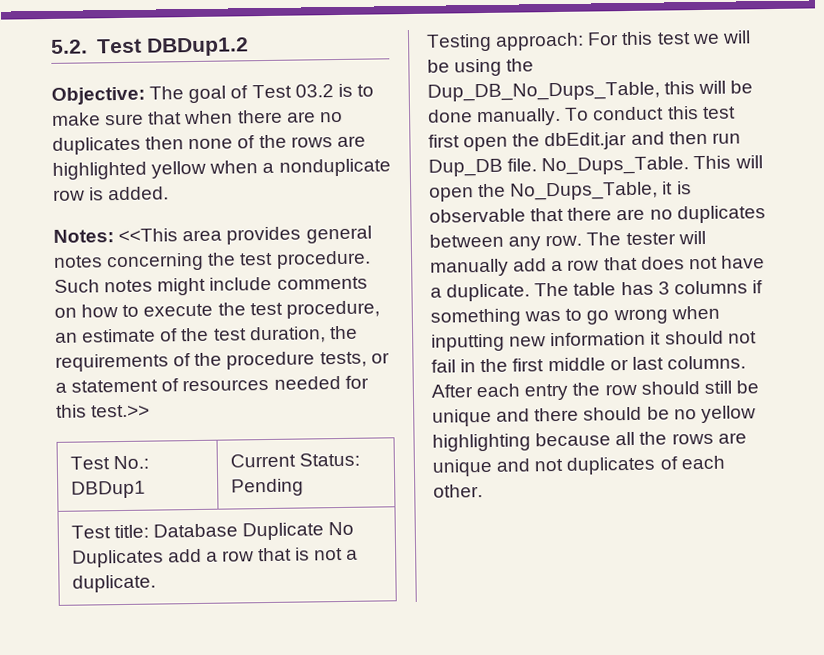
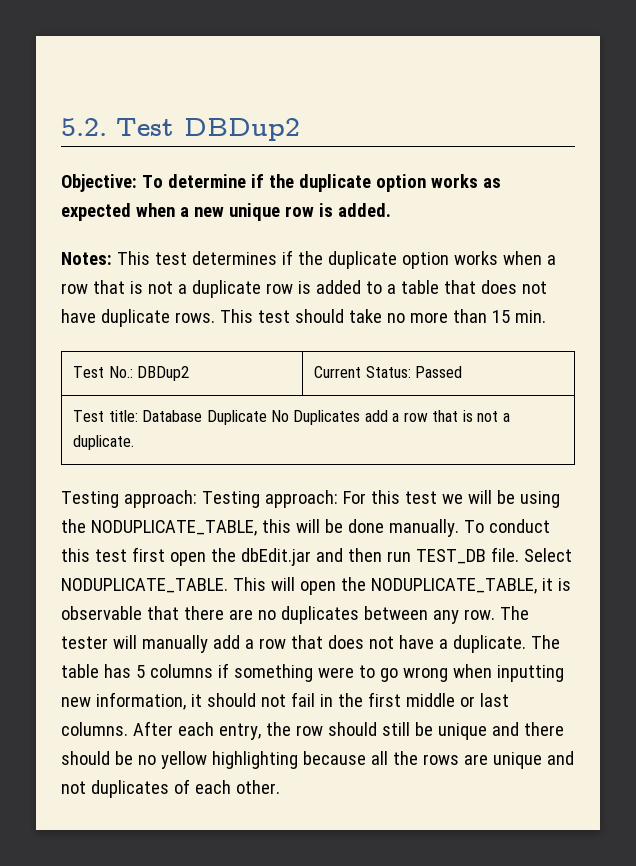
[145,37,249,57] DBDup1.2 -> [184,118,301,141] DBDup2
[149,83,374,104] [52,109,343,126] [52,134,366,155] [52,158,391,180] [53,186,170,201] [53,225,372,245] [53,250,371,272] [54,276,368,296] [54,300,380,319] [55,325,358,344] [55,351,390,372] [55,375,369,393] [56,404,151,418] The goal of Test 03.2 is to make sure that when there are no duplicates then none of the rows are highlighted yellow when a nonduplicate row is added. // Notes: <<This area provides general notes concerning the test procedure. Such notes might include comments on how to execute the test procedure, an estimate of the test duration, the requirements of the procedure tests, or a statement of resources needed for this test.>> -> [141,174,501,192] [61,203,391,221] [61,250,556,269] [61,280,547,298] [61,309,546,327] To determine if the duplicate option works as expected when a new unique row is added. // Notes: This test determines if the duplicate option works when a row that is not a duplicate row is added to a table that does not have duplicate rows. This test should take no more than 15 min.
[70,480,146,499] DBDup1 -> [137,366,190,381] DBDup2
[230,478,304,497] Pending -> [415,366,463,378] Passed
(585, 41) none -> [201,490,338,508] Testing approach:
[427,81,660,102] Dup_DB_No_Dups_Table, -> [90,520,257,536] NODUPLICATE_TABLE,
[428,156,690,177] Dup_DB file. No_Dups_Table. -> [415,547,572,564] [61,578,228,593] TEST_DB file. Select NODUPLICATE_TABLE.
[510,181,659,201] No_Dups_Table, -> [370,578,537,594] NODUPLICATE_TABLE,
[657,281,670,295] 3 -> [135,665,145,678] 5
[524,310,562,322] was -> [317,667,354,678] were
[550,331,647,347] information -> [95,692,186,710] information,
[524,383,570,401] entry -> [218,723,261,740] entry,

